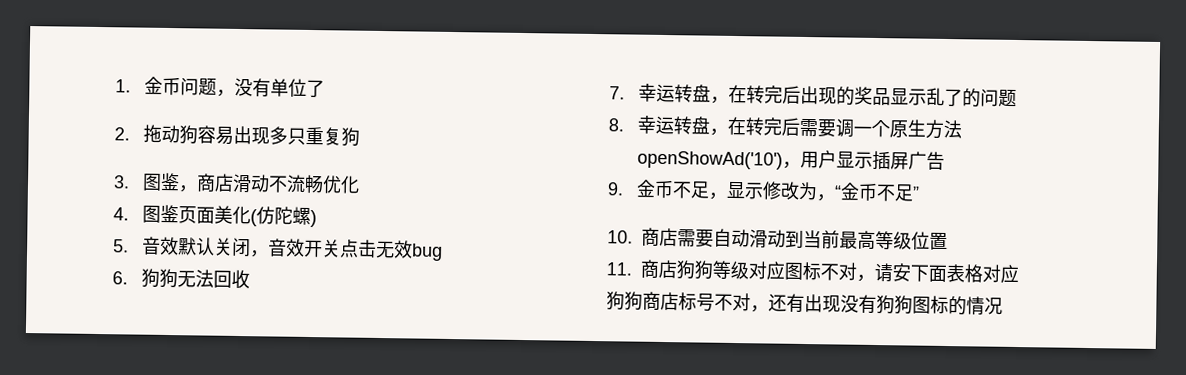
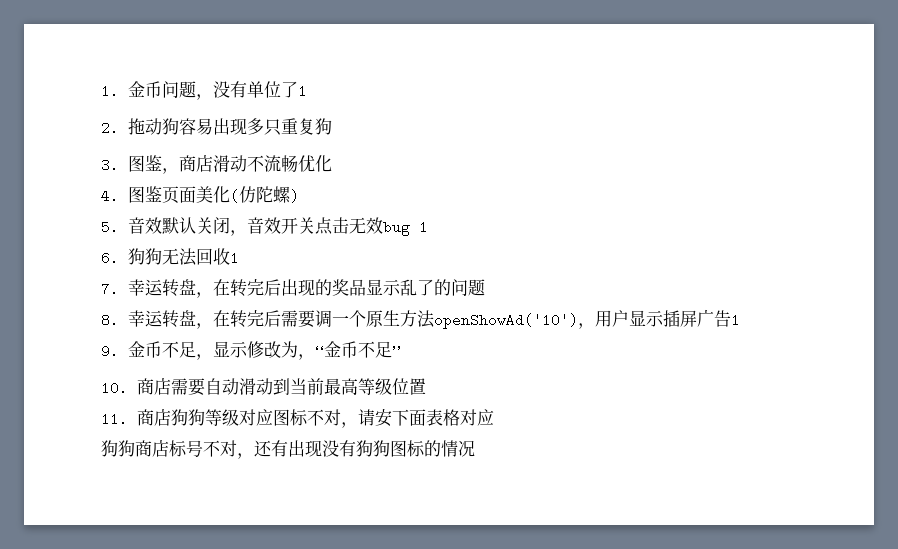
(325, 88) none -> [297,84,307,98] 1
(443, 252) none -> [418,220,428,234] 1
(250, 279) none -> [229,251,239,265] 1
(945, 160) none -> [730,313,740,327] 1

